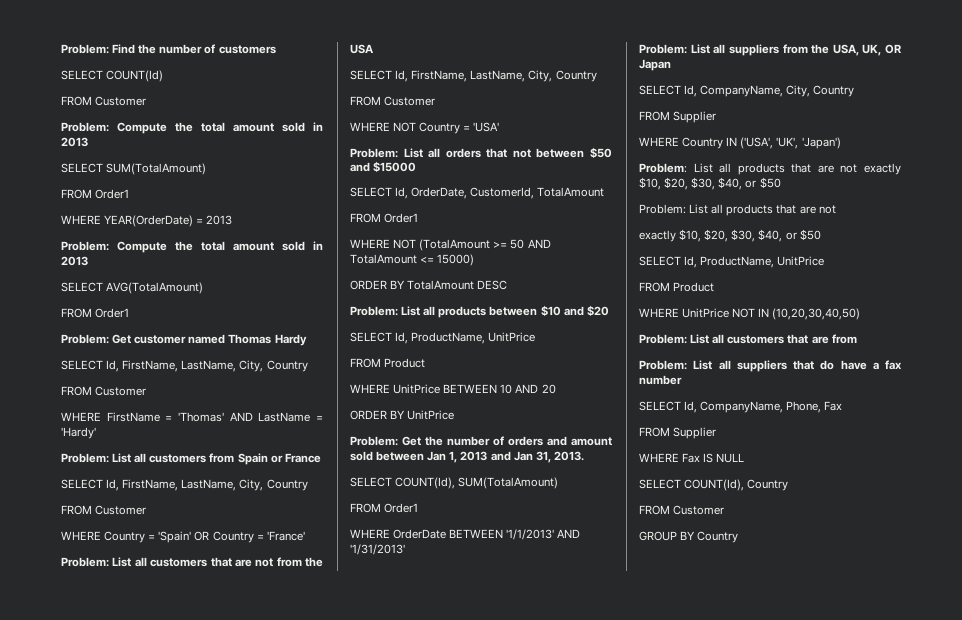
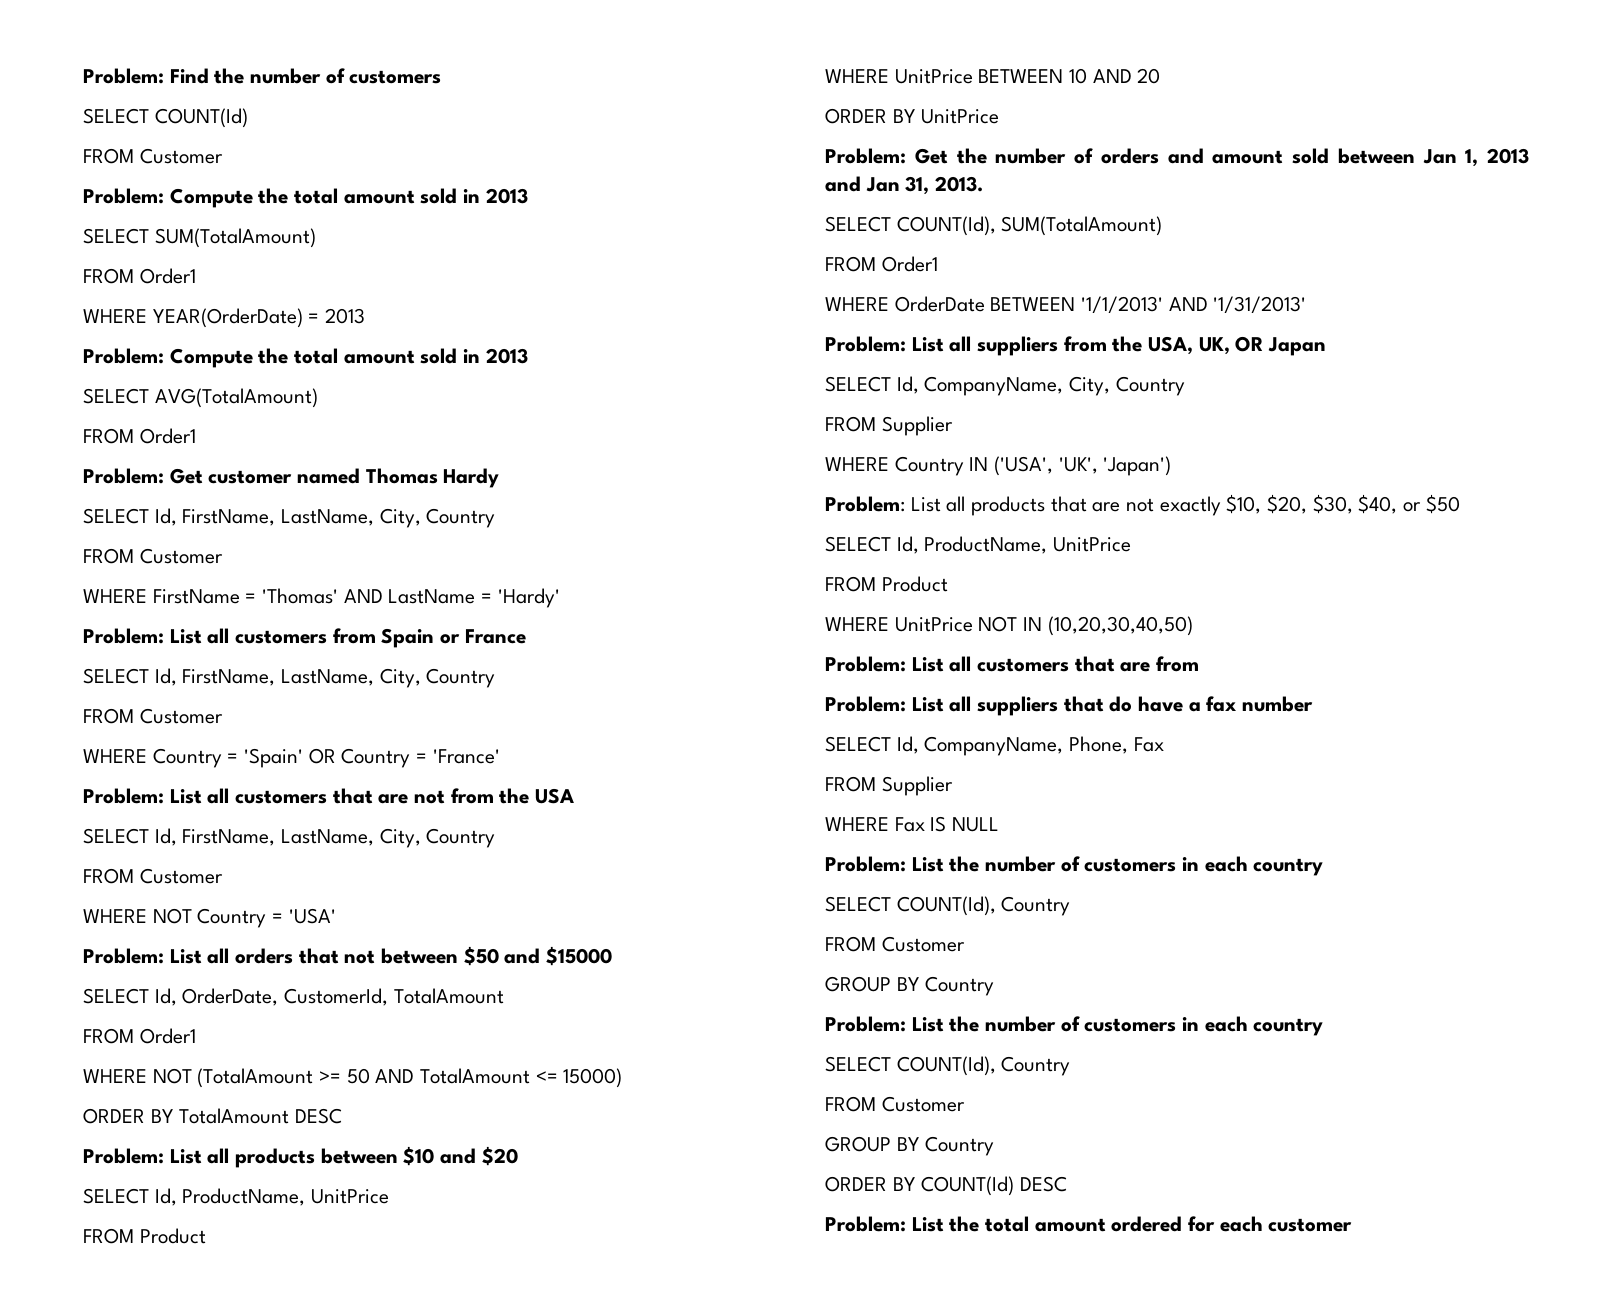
[639,204,836,216] [639,229,821,242] // Problem: List all products that are not // exactly $10, $20, $30, $40, or $50 -> (1460, 504) none
[639,479,789,491] [639,505,725,515] [639,531,739,543] // SELECT COUNT(Id), Country // FROM Customer // GROUP BY Country -> [825,856,1324,876] [825,896,1071,916] [825,936,965,952] [825,976,995,996] [825,1016,1324,1036] [825,1056,1071,1076] [825,1096,965,1112] [825,1136,995,1156] [825,1176,1068,1196] [825,1216,1353,1232] // Problem: List the number of customers in each country // SELECT COUNT(Id), Country // FROM Customer // GROUP BY Country // Problem: List the number of customers in each country // SELECT COUNT(Id), Country // FROM Customer // GROUP BY Country // ORDER BY COUNT(Id) DESC // Problem: List the total amount ordered for each customer

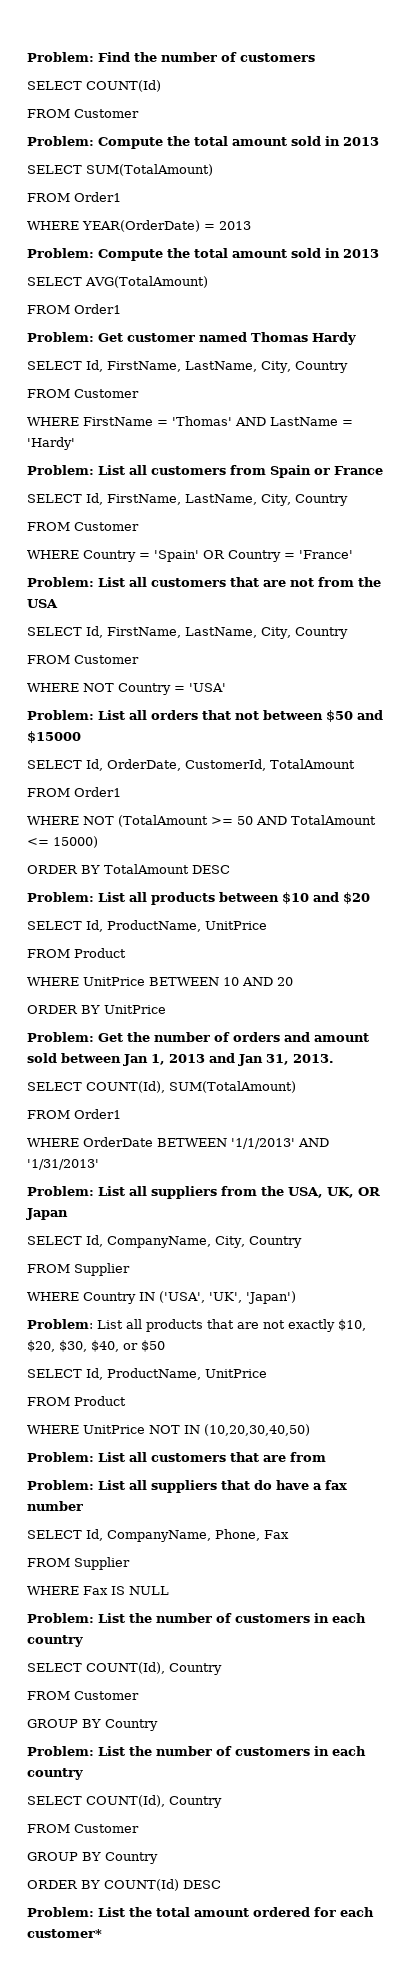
[1268,1218,1353,1232] customer -> [27,1929,102,1938] customer*

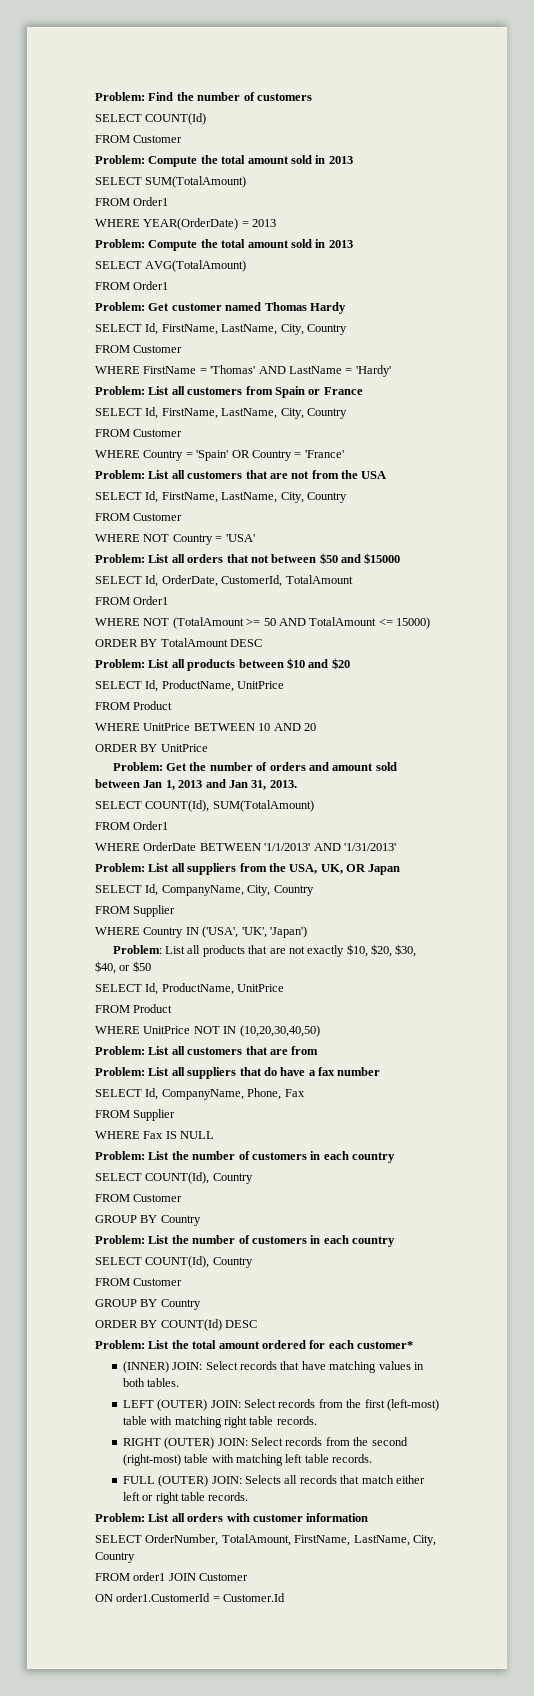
(102, 1933) none -> [122,1361,424,1373] [122,1378,180,1387] [122,1399,439,1411] [122,1416,317,1428] [122,1437,408,1449] [122,1454,373,1466] [122,1475,425,1487] [122,1492,249,1504] [95,1513,369,1522] [95,1534,436,1546] [95,1552,135,1563] [95,1572,249,1581] [95,1593,286,1602] // (INNER) JOIN: Select records that have matching values in both tables. // LEFT (OUTER) JOIN: Select records from the first (left-most) table with matching right table records. // RIGHT (OUTER) JOIN: Select records from the second (right-most) table with matching left table records. // FULL (OUTER) JOIN: Selects all records that match either left or right table records. // Problem: List all orders with customer information // SELECT OrderNumber, TotalAmount, FirstName, LastName, City, Country // FROM order1 JOIN Customer // ON order1.CustomerId = Customer.Id

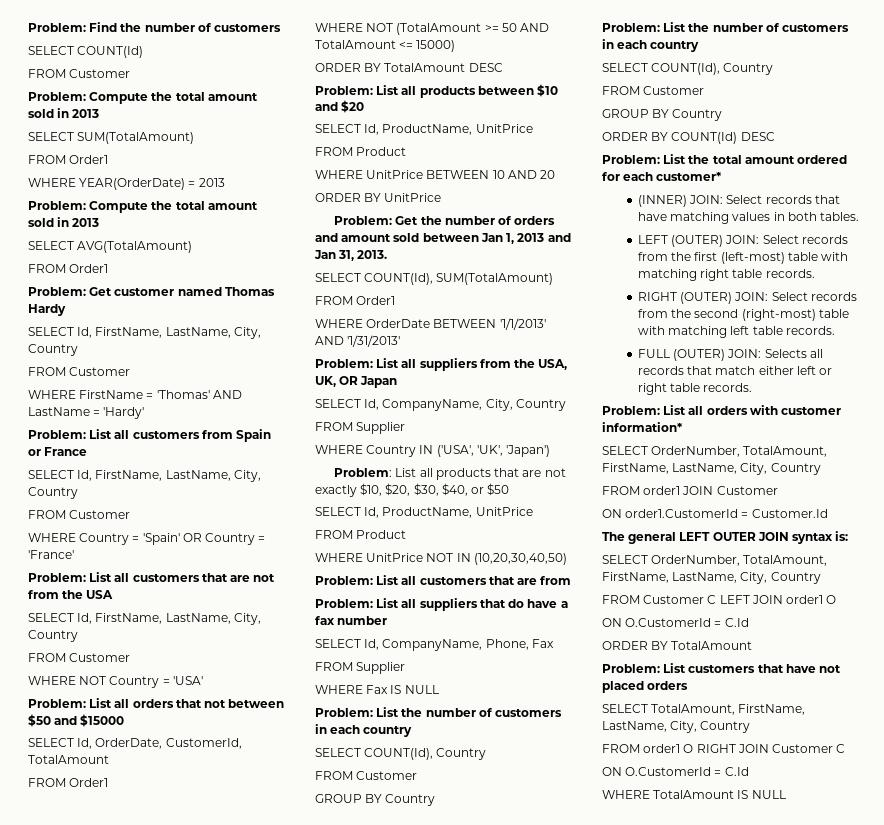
[306,1513,369,1522] information -> [602,422,683,432] information*
(286, 1597) none -> [602,531,849,544] [602,555,828,566] [602,572,821,584] [602,595,837,604] [602,618,749,627] [602,641,753,650] [602,663,842,673] [602,681,689,693] [602,704,806,715] [602,721,751,733] [602,744,846,753] [602,767,749,776] [602,790,786,799] // The general LEFT OUTER JOIN syntax is: // SELECT OrderNumber, TotalAmount, FirstName, LastName, City, Country // FROM Customer C LEFT JOIN order1 O // ON O.CustomerId = C.Id // ORDER BY TotalAmount // Problem: List customers that have not placed orders // SELECT TotalAmount, FirstName, LastName, City, Country // FROM order1 O RIGHT JOIN Customer C // ON O.CustomerId = C.Id // WHERE TotalAmount IS NULL

